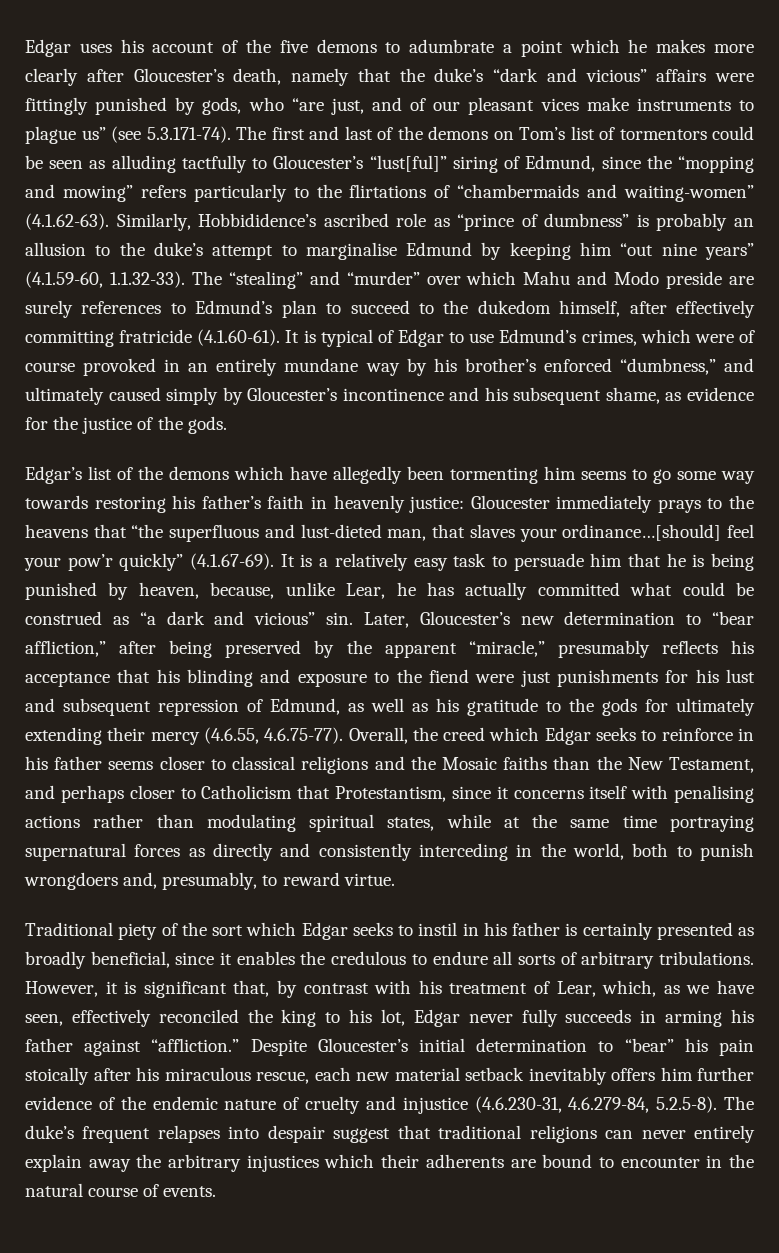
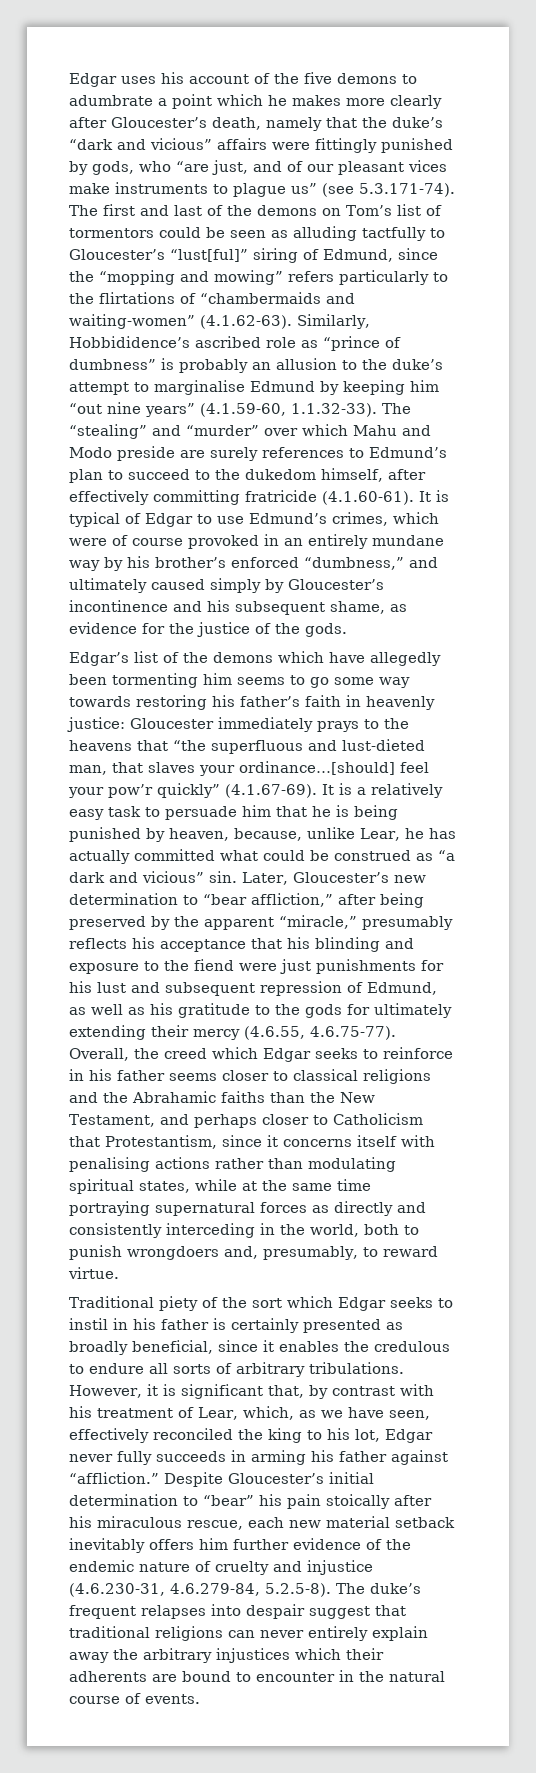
[441,757,497,770] Mosaic -> [132,1091,216,1103] Abrahamic

